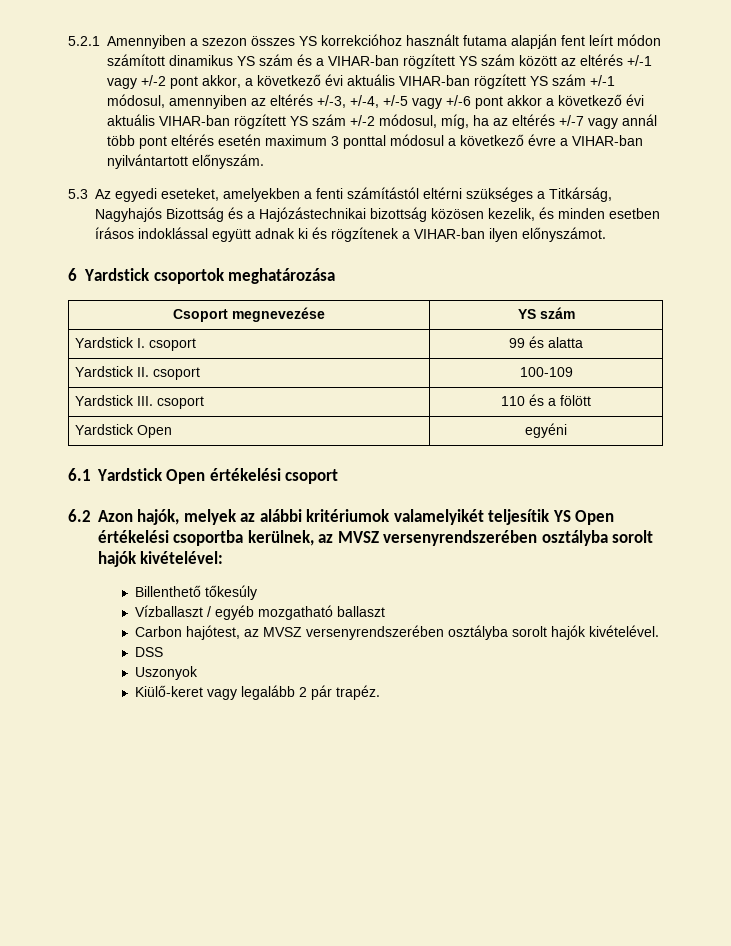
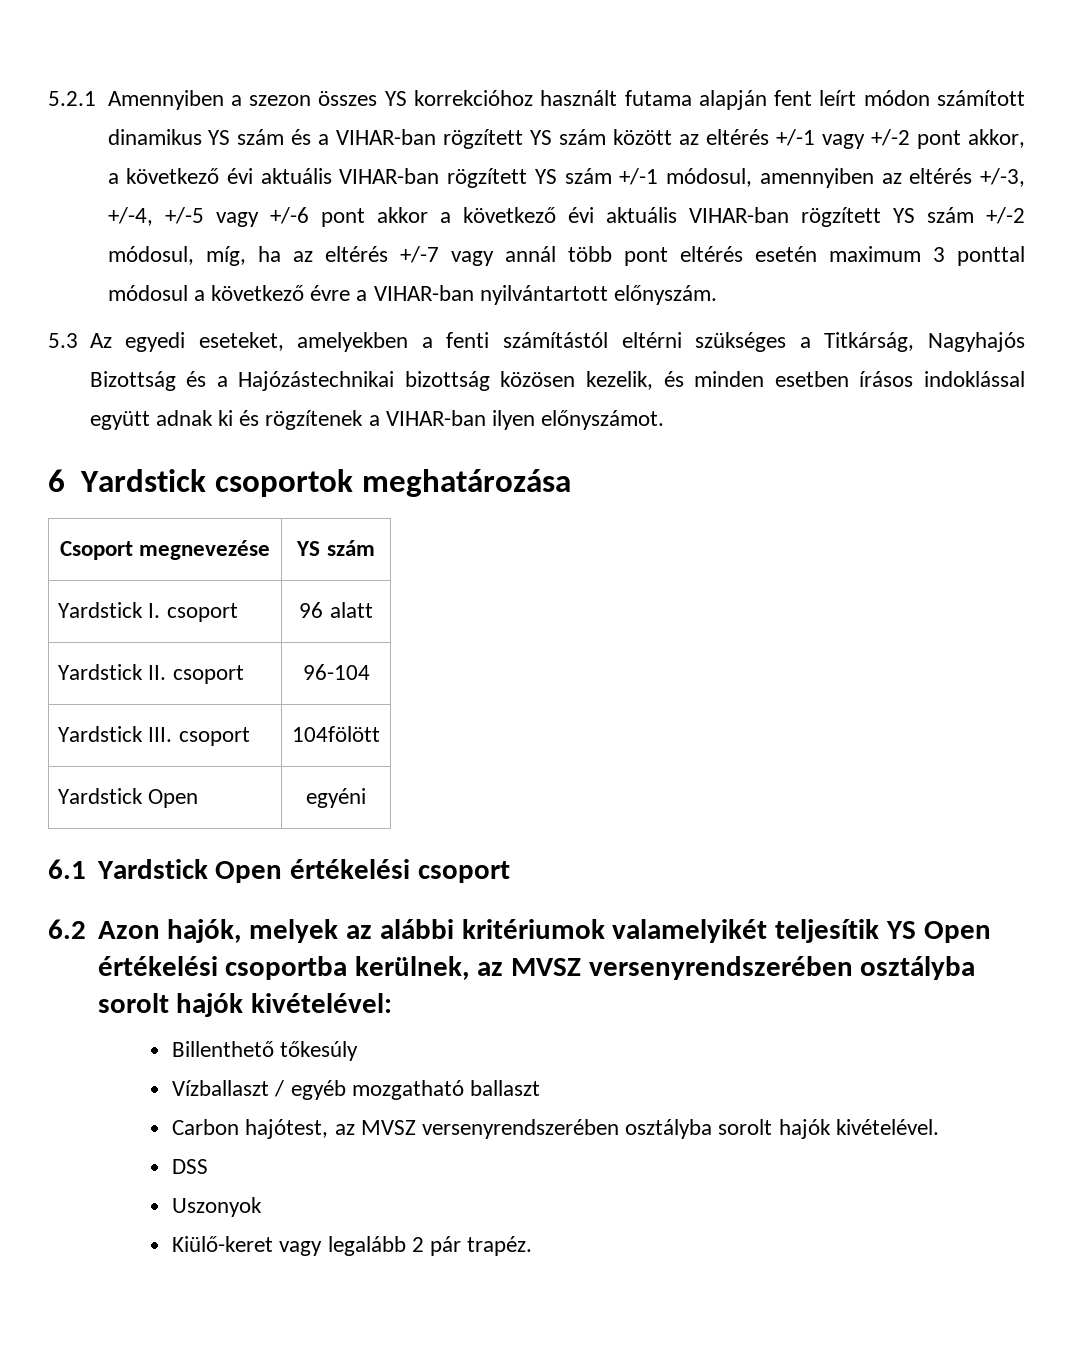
[509,336,583,348] 99 és alatta -> [299,602,373,618] 96 alatt
[519,367,573,377] 100-109 -> [302,664,370,680] 96-104
[501,394,591,406] 110 és a fölött -> [292,726,380,742] 104fölött

